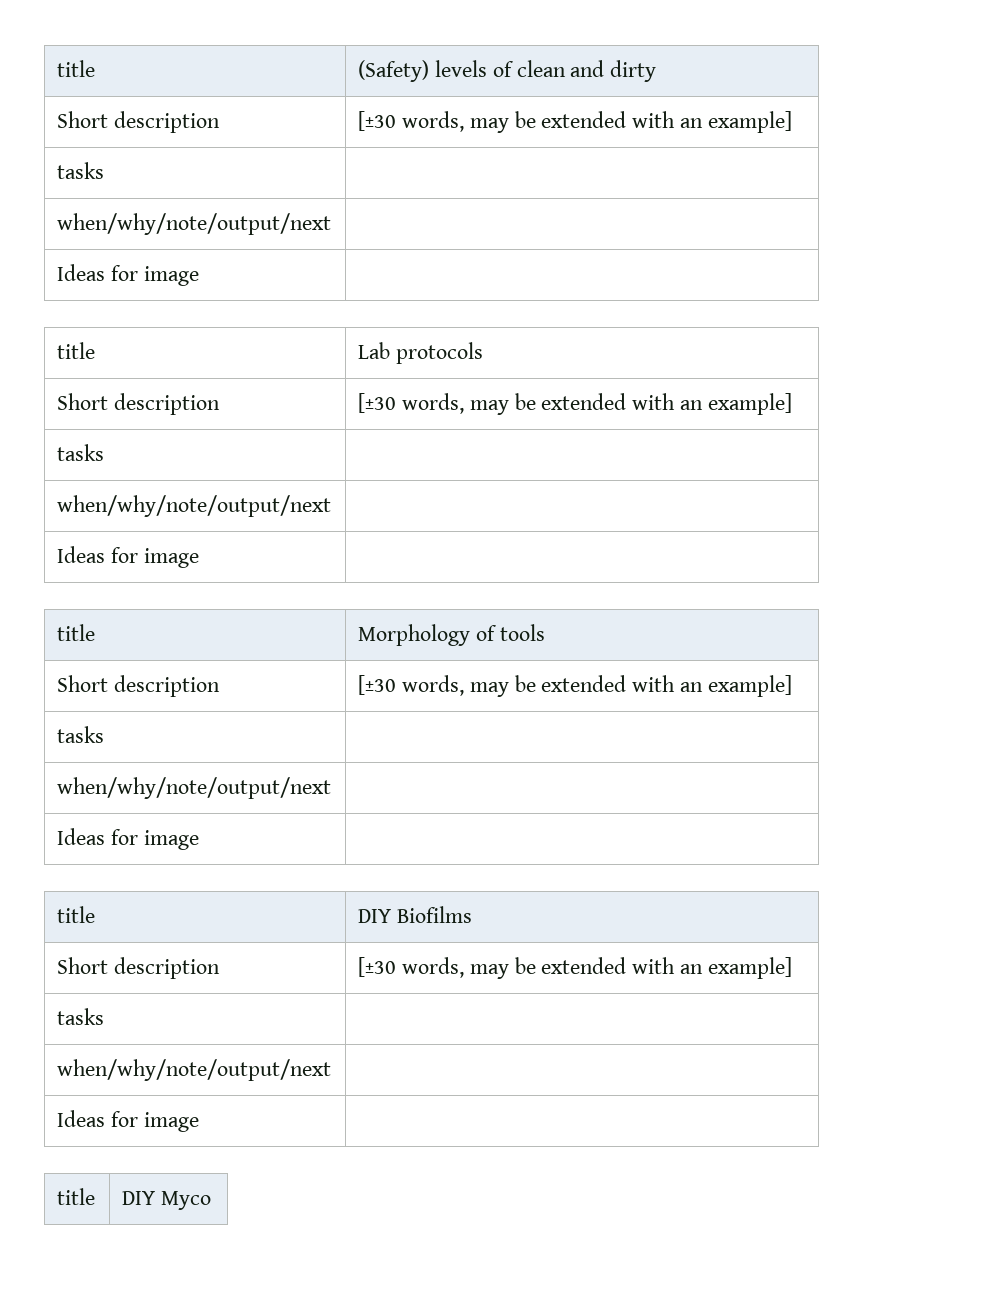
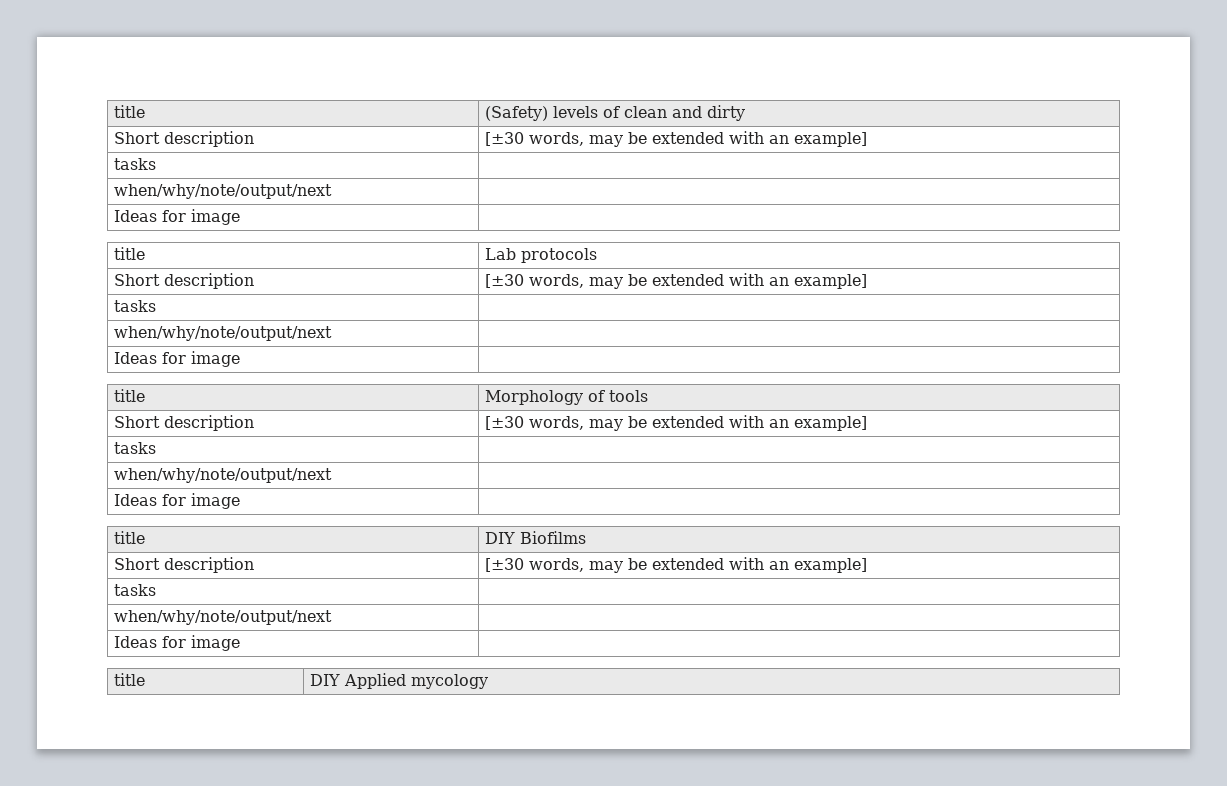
[161,1191,212,1210] Myco -> [344,673,489,689] Applied mycology

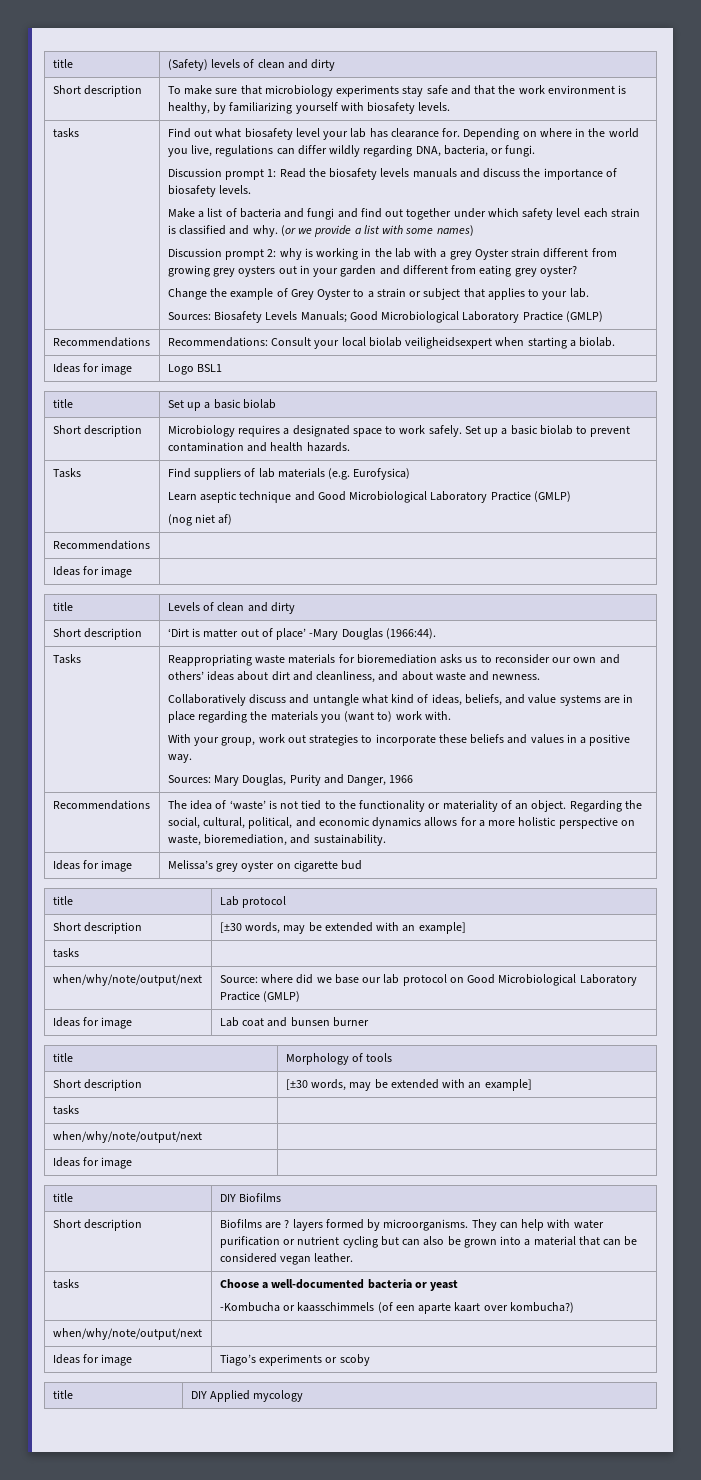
(746, 113) none -> [52,85,143,97] [167,85,627,97] [167,102,451,114] [52,128,79,138] [167,128,639,140] [167,145,536,157] [167,168,617,180] [167,185,252,197] [167,208,640,220] [167,225,474,237] [167,248,617,260] [167,265,577,277] [167,288,589,300] [167,311,603,323] [52,337,150,347] [167,337,616,349] [52,363,133,375] [167,364,223,375] [52,399,73,408] [167,399,276,411] [52,425,143,437] [167,425,631,437] [167,442,350,452] [52,468,81,478] [167,468,411,480] [167,491,571,503] [167,514,233,526] [52,540,150,550] [52,566,133,578] [52,602,73,611] [167,602,295,614] [52,628,143,640] [167,628,436,640] [52,654,81,664] [167,654,620,666] [167,671,541,683] [167,694,634,706] [167,711,451,723] [167,734,631,746] [167,754,192,763] [167,774,414,786] [52,800,150,810] [167,800,642,812] [167,817,635,829] [167,834,386,846] [52,860,133,872] [167,860,363,872] [52,896,73,905] [219,896,287,908] // Short description | To make sure that microbiology experiments stay safe and that the work environment is healthy, by familiarizing yourself with biosafety levels. // tasks | Find out what biosafety level your lab has clearance for. Depending on where in the world you live, regulations can differ wildly regarding DNA, bacteria, or fungi. // Discussion prompt 1: Read the biosafety levels manuals and discuss the importance of biosafety levels. // Make a list of bacteria and fungi and find out together under which safety level each strain is classified and why. (or we provide a list with some names) // Discussion prompt 2: why is working in the lab with a grey Oyster strain different from growing grey oysters out in your garden and different from eating grey oyster? // Change the example of Grey Oyster to a strain or subject that applies to your lab. // Sources: Biosafety Levels Manuals; Good Microbiological Laboratory Practice (GMLP) // Recommendations | Recommendations: Consult your local biolab veiligheidsexpert when starting a biolab. // Ideas for image | Logo BSL1 // title | Set up a basic biolab // Short description | Microbiology requires a designated space to work safely. Set up a basic biolab to prevent contamination and health hazards. // Tasks | Find suppliers of lab materials (e.g. Eurofysica) // Learn aseptic technique and Good Microbiological Laboratory Practice (GMLP) // (nog niet af) // Recommendations | // Ideas for image | // title | Levels of clean and dirty // Short description | ‘Dirt is matter out of place’ -Mary Douglas (1966:44). // Tasks | Reappropriating waste materials for bioremediation asks us to reconsider our own and others’ ideas about dirt and cleanliness, and about waste and newness. // Collaboratively discuss and untangle what kind of ideas, beliefs, and value systems are in place regarding the materials you (want to) work with. // With your group, work out strategies to incorporate these beliefs and values in a positive way. // Sources: Mary Douglas, Purity and Danger, 1966 // Recommendations | The idea of ‘waste’ is not tied to the functionality or materiality of an object. Regarding the social, cultural, political, and economic dynamics allows for a more holistic perspective on waste, bioremediation, and sustainability. // Ideas for image | Melissa’s grey oyster on cigarette bud // title | Lab protocol
[114,209,241,225] [114,247,146,260] [485,248,598,263] [114,273,255,289] [485,273,868,289] [114,300,157,312] [114,326,333,341] [114,351,241,367] // Ideas for image | // title | Lab protocols // Short description | [±30 words, may be extended with an example] // tasks | // when/why/note/output/next | // Ideas for image | -> [219,974,637,986] [219,991,301,1002] [52,1017,133,1029] [219,1017,369,1027] Source: where did we base our lab protocol on Good Microbiological Laboratory Practice (GMLP) // Ideas for image | Lab coat and bunsen burner
[485,557,868,573] [114,584,157,596] [114,610,333,625] [114,635,241,651] [±30 words, may be extended with an example] // tasks | // when/why/note/output/next | // Ideas for image | -> [219,1219,604,1231] [219,1236,638,1248] [219,1253,354,1265] [52,1279,79,1289] [219,1279,459,1291] [219,1302,574,1314] [52,1328,202,1340] [52,1354,133,1366] [219,1354,370,1366] Biofilms are ? layers formed by microorganisms. They can help with water purification or nutrient cycling but can also be grown into a material that can be considered vegan leather. // tasks | Choose a well-documented bacteria or yeast // -Kombucha or kaasschimmels (of een aparte kaart over kombucha?) // when/why/note/output/next | // Ideas for image | Tiago’s experiments or scoby

